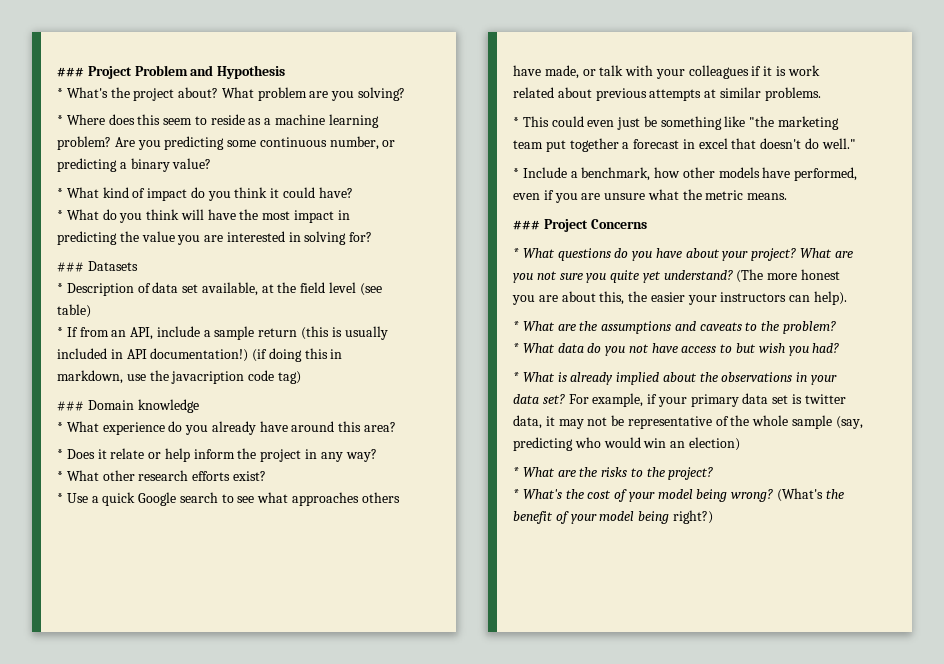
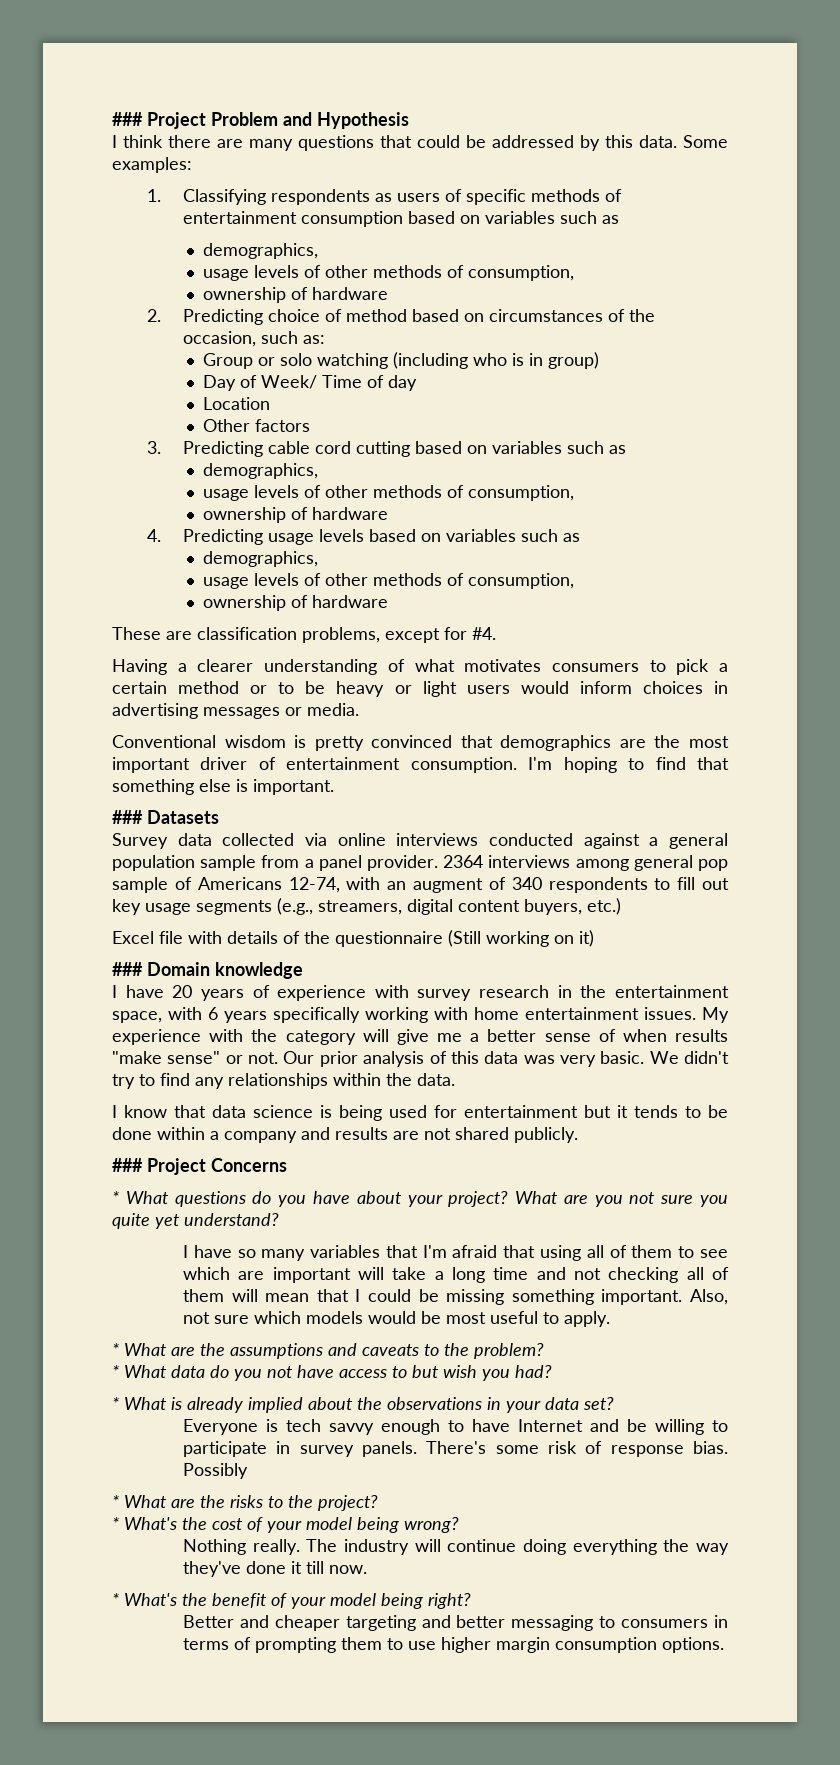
[57,87,406,101] [57,114,379,128] [57,136,396,150] [57,158,212,172] [57,187,353,201] [57,209,350,223] [57,231,373,245] [57,261,138,272] [57,282,382,296] [57,304,91,318] [57,326,388,340] [57,348,343,362] [57,370,301,384] [57,399,199,413] [57,421,397,435] [57,448,377,462] [57,470,266,481] [57,492,400,506] [513,65,820,79] [513,87,821,101] [513,116,840,130] [513,138,856,152] [513,167,858,181] [513,189,788,203] * What's the project about? What problem are you solving? // * Where does this seem to reside as a machine learning problem? Are you predicting some continuous number, or predicting a binary value? // * What kind of impact do you think it could have? // * What do you think will have the most impact in predicting the value you are interested in solving for? // ### Datasets // * Description of data set available, at the field level (see table) // * If from an API, include a sample return (this is usually included in API documentation!) (if doing this in markdown, use the javacription code tag) // ### Domain knowledge // * What experience do you already have around this area? // * Does it relate or help inform the project in any way? // * What other research efforts exist? // * Use a quick Google search to see what approaches others have made, or talk with your colleagues if it is work related about previous attempts at similar problems. // * This could even just be something like "the marketing team put together a forecast in excel that doesn't do well." // * Include a benchmark, how other models have performed, even if you are unsure what the metric means. -> [112,135,728,151] [112,157,192,173] [147,189,622,205] [182,211,619,227] [202,243,318,259] [202,265,574,281] [202,287,388,303] [147,309,655,325] [182,331,325,347] [202,352,599,369] [202,375,417,391] [202,397,270,410] [202,419,310,432] [147,441,626,457] [202,463,318,479] [202,485,574,501] [202,507,388,523] [147,529,580,545] [202,551,318,567] [202,573,574,589] [202,595,388,611] [112,627,496,643] [112,659,729,675] [112,681,728,697] [112,703,359,719] [112,735,729,751] [112,757,730,773] [112,779,334,795] [112,810,219,824] [112,833,728,849] [112,855,728,871] [112,877,730,893] [112,898,621,915] [112,930,594,947] [112,962,303,979] [112,985,729,1001] [112,1007,729,1023] [112,1029,729,1045] [112,1051,729,1067] [112,1073,455,1089] [112,1105,728,1121] [112,1127,578,1143] I think there are many questions that could be addressed by this data. Some examples: // 1. Classifying respondents as users of specific methods of entertainment consumption based on variables such as // demographics, // usage levels of other methods of consumption, // ownership of hardware // 2. Predicting choice of method based on circumstances of the occasion, such as: // Group or solo watching (including who is in group) // Day of Week/ Time of day // Location // Other factors // 3. Predicting cable cord cutting based on variables such as // demographics, // usage levels of other methods of consumption, // ownership of hardware // 4. Predicting usage levels based on variables such as // demographics, // usage levels of other methods of consumption, // ownership of hardware // These are classification problems, except for #4. // Having a clearer understanding of what motivates consumers to pick a certain method or to be heavy or light users would inform choices in advertising messages or media. // Conventional wisdom is pretty convinced that demographics are the most important driver of entertainment consumption. I'm hoping to find that something else is important. // ### Datasets // Survey data collected via online interviews conducted against a general population sample from a panel provider. 2364 interviews among general pop sample of Americans 12-74, with an augment of 340 respondents to fill out key usage segments (e.g., streamers, digital content buyers, etc.) // Excel file with details of the questionnaire (Still working on it) // ### Domain knowledge // I have 20 years of experience with survey research in the entertainment space, with 6 years specifically working with home entertainment issues. My experience with the category will give me a better sense of when results "make sense" or not. Our prior analysis of this data was very basic. We didn't try to find any relationships within the data. // I know that data science is being used for entertainment but it tends to be done within a company and results are not shared publicly.
[736,269,841,283] [512,291,848,305] (The more honest you are about this, the easier your instructors can help). -> [182,1245,729,1261] [182,1267,729,1283] [182,1289,728,1305] [182,1311,610,1327] // I have so many variables that I'm afraid that using all of them to see which are important will take a long time and not checking all of them will mean that I could be missing something important. Also, not sure which models would be most useful to apply.
[568,393,846,407] [513,415,863,429] [513,437,740,451] For example, if your primary data set is twitter data, it may not be representative of the whole sample (say, predicting who would win an election) -> [182,1419,729,1435] [182,1441,728,1457] [182,1463,248,1479] // Everyone is tech savvy enough to have Internet and be willing to participate in survey panels. There's some risk of response bias. Possibly
[777,488,824,502] (What's -> [182,1539,729,1555] [182,1561,367,1577] [112,1593,177,1606] // Nothing really. The industry will continue doing everything the way they've done it till now. // * What's
[672,510,713,524] right?) -> [428,1593,471,1609] [182,1615,728,1631] [182,1637,724,1653] right? // Better and cheaper targeting and better messaging to consumers in terms of prompting them to use higher margin consumption options.

